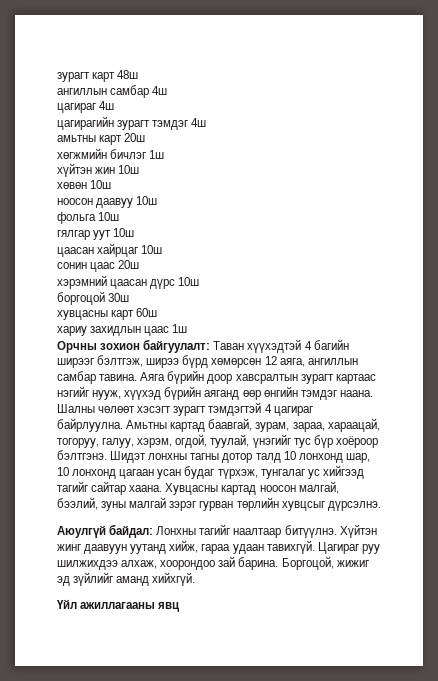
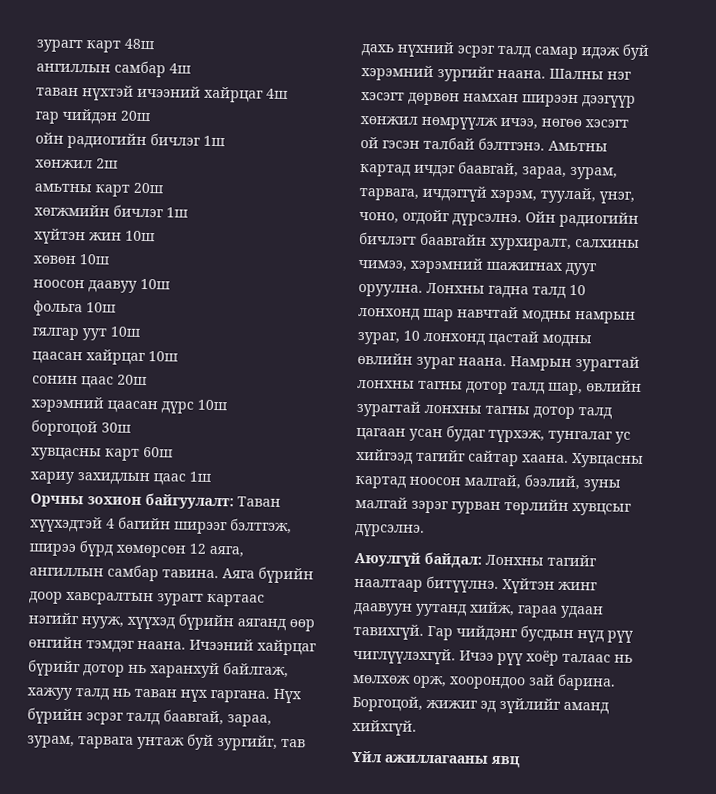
[57,101,115,113] [57,116,207,130] цагираг 4ш // цагирагийн зурагт тэмдэг 4ш -> [36,85,288,103] [35,108,150,125] [35,132,225,150] [35,158,118,169] таван нүхтэй ичээний хайрцаг 4ш // гар чийдэн 20ш // ойн радиогийн бичлэг 1ш // хөнжил 2ш
[57,402,313,416] [57,418,380,432] [57,434,378,448] [57,450,370,463] [57,467,117,479] Шалны чөлөөт хэсэгт зурагт тэмдэгтэй 4 цагираг байрлуулна. Амьтны картад баавгай, зурам, зараа, хараацай, тогоруу, галуу, хэрэм, огдой, туулай, үнэгийг тус бүр хоёроор бэлтгэнэ. Шидэт лонхны тагны дотор талд 10 лонхонд шар, 10 лонхонд -> [189,638,317,656] [28,659,289,679] [27,687,302,704] [27,707,272,727] [27,733,306,751] [361,41,649,61] [361,65,632,82] [361,92,636,108] [360,116,629,130] [360,136,608,152] [360,161,618,180] [359,185,635,204] [359,209,639,228] [359,232,640,251] [358,257,597,276] [358,282,586,299] [358,306,636,324] [357,330,592,348] [357,352,640,372] [357,379,642,396] [356,400,612,420] Ичээний хайрцаг бүрийг дотор нь харанхуй байлгаж, хажуу талд нь таван нүх гаргана. Нүх бүрийн эсрэг талд баавгай, зараа, зурам, тарвага унтаж буй зургийг, тав дахь нүхний эсрэг талд самар идэж буй хэрэмний зургийг наана. Шалны нэг хэсэгт дөрвөн намхан ширээн дээгүүр хөнжил нөмрүүлж ичээ, нөгөө хэсэгт ой гэсэн талбай бэлтгэнэ. Амьтны картад ичдэг баавгай, зараа, зурам, тарвага, ичдэггүй хэрэм, туулай, үнэг, чоно, огдойг дүрсэлнэ. Ойн радиогийн бичлэгт баавгайн хурхиралт, салхины чимээ, хэрэмний шажигнах дууг оруулна. Лонхны гадна талд 10 лонхонд шар навчтай модны намрын зураг, 10 лонхонд цастай модны өвлийн зураг наана. Намрын зурагтай лонхны тагны дотор талд шар, өвлийн зурагтай лонхны тагны дотор талд
[317,542,380,554] [57,560,158,570] Цагираг руу шилжихдээ алхаж, -> [427,625,634,643] [353,647,633,666] [353,674,447,689] Гар чийдэнг бусдын нүд рүү чиглүүлэхгүй. Ичээ рүү хоёр талаас нь мөлхөж орж,

